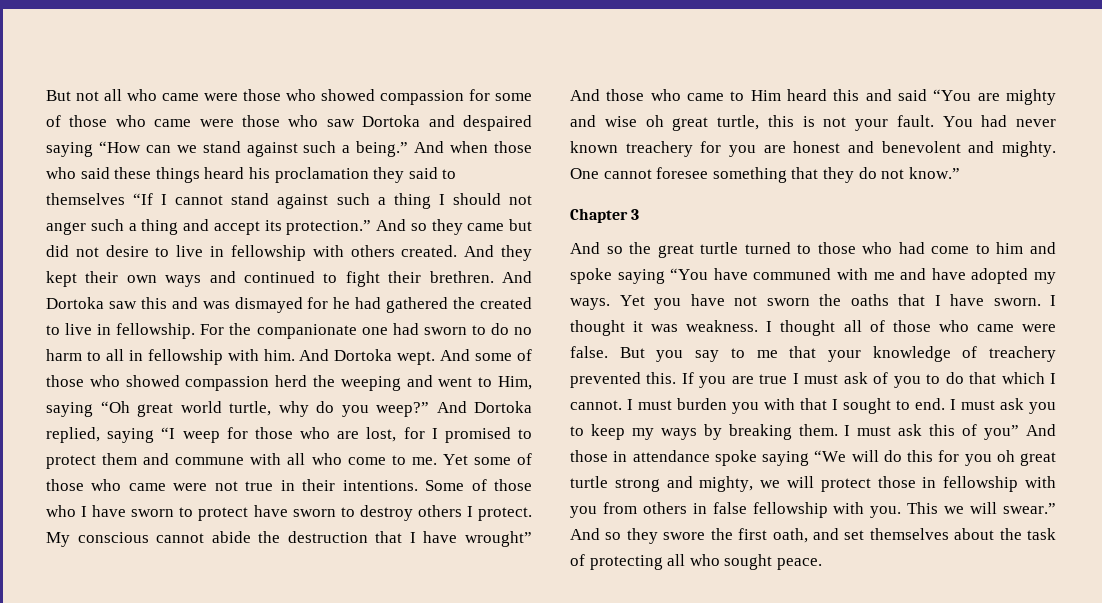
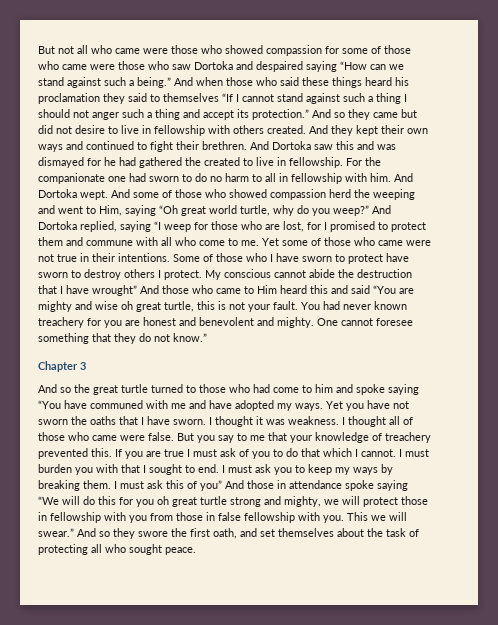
[642,502,687,514] others -> [176,512,203,521] those

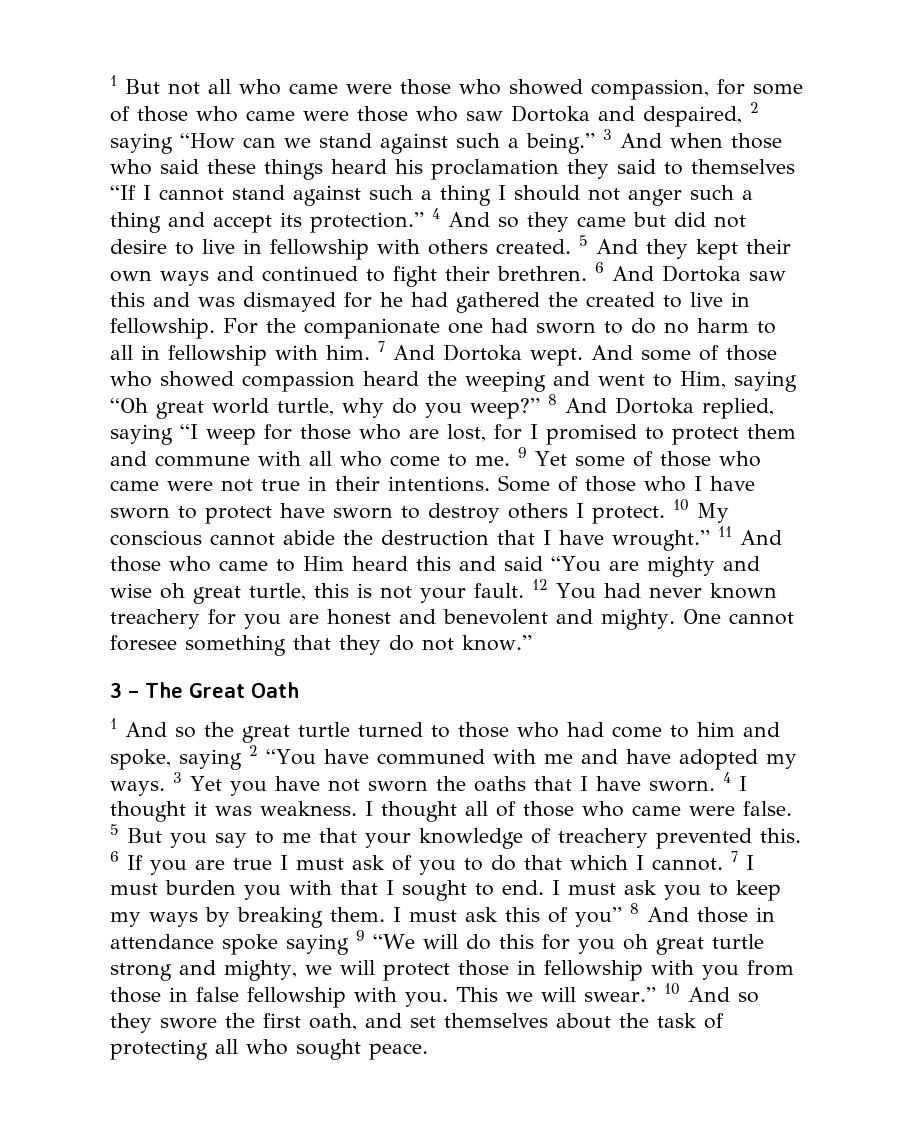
(38, 50) none -> [110,75,117,86] 1
[266,45,322,56] compassion -> [591,79,709,100] compassion,
[256,61,303,72] despaired -> [643,102,759,127] despaired, 2
(171, 82) none -> [603,129,612,140] 3
(309, 114) none -> [432,208,440,219] 4
(306, 129) none -> [579,235,588,246] 5
(247, 145) none -> [595,262,604,273] 6
(391, 177) none -> [378,341,385,352] 7
[329,189,351,198] herd -> [363,371,419,386] heard
(369, 210) none -> [548,394,557,405] 8
(259, 243) none -> [518,447,527,458] 9
(202, 275) none -> [673,499,689,511] 10
[92,285,137,296] wrought” -> [612,526,732,551] wrought.” 11
(298, 305) none -> [532,579,548,590] 12
[38,361,86,372] Chapter 3 // -> [110,682,299,698] [110,718,117,729] 3 – The Great Oath // 1
[356,384,419,395] spoke saying -> [110,745,258,770] spoke, saying 2
(323, 407) none -> [173,772,182,783] 3
(206, 422) none -> [722,772,731,783] 4
(174, 436) none -> [110,824,119,835] 5
(112, 452) none -> [110,851,119,862] 6
(396, 453) none -> [731,851,738,862] 7
(222, 485) none -> [630,903,639,914] 8
(408, 485) none -> [356,930,365,941] 9
(74, 532) none -> [663,983,680,995] 10

